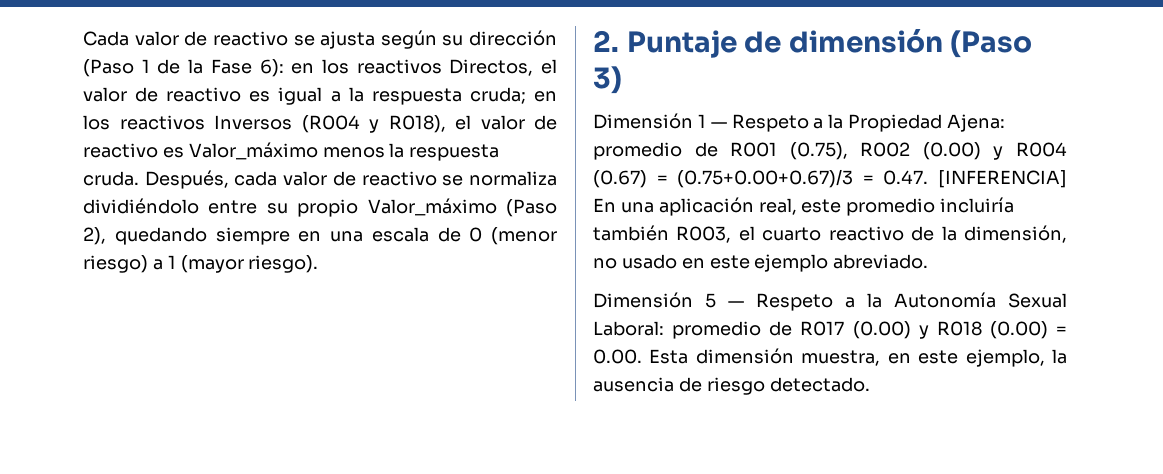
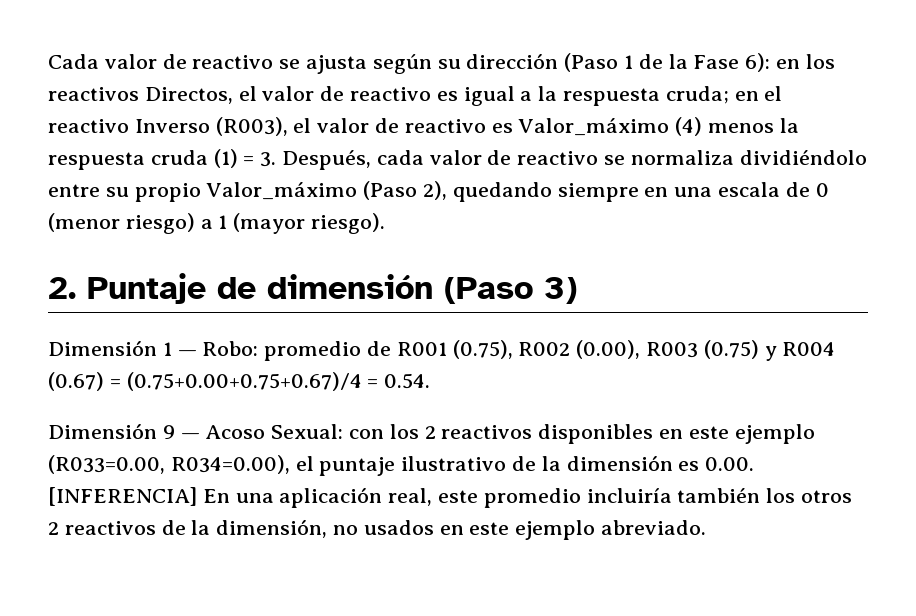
[83,115,446,133] los reactivos Inversos (R004 y R018), -> [764,86,783,101] [48,117,288,136] el reactivo Inverso (R003),
(318, 151) none -> [675,117,703,136] (4)
[83,171,139,186] cruda. -> [150,149,277,168] cruda (1) = 3.
[731,114,1006,132] Respeto a la Propiedad Ajena: -> [202,341,259,356] Robo:
[922,142,981,160] (0.00) -> [576,340,759,359] (0.00), R003 (0.75)
[677,169,929,188] (0.75+0.00+0.67)/3 = 0.47. -> [126,372,431,391] [48,423,815,444] [48,455,755,476] (0.75+0.00+0.75+0.67)/4 = 0.54. // Dimensión 9 — Acoso Sexual: con los 2 reactivos disponibles en este ejemplo (R033=0.00, R034=0.00), el puntaje ilustrativo de la dimensión es 0.00.
[676,226,904,243] R003, el cuarto reactivo -> [766,488,853,503] [48,521,156,535] los otros 2 reactivos
[621,254,677,269] usado -> [363,520,434,535] usados
[593,292,1067,311] [593,321,1067,339] [593,348,1067,367] [593,377,870,395] // Dimensión 5 — Respeto a la Autonomía Sexual Laboral: promedio de R017 (0.00) y R018 (0.00) = 0.00. Esta dimensión muestra, en este ejemplo, la ausencia de riesgo detectado. -> (707, 527) none

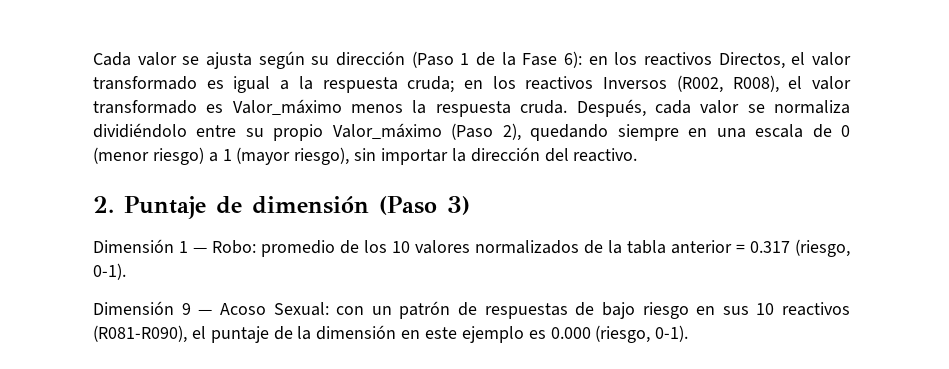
[162,54,274,69] de reactivo -> (177, 59) none
[320,86,432,101] de reactivo -> [93,76,197,90] transformado
[764,86,783,101] [48,117,486,136] el reactivo Inverso (R003), el valor de reactivo -> [492,75,851,93] [93,100,197,114] los reactivos Inversos (R002, R008), el valor transformado
[675,117,703,136] (4) -> (342, 107) none
[150,149,277,168] cruda (1) = 3. -> [520,100,568,114] cruda.
[487,150,599,165] de reactivo -> (740, 107) none
[311,213,386,234] riesgo). -> [294,147,638,165] riesgo), sin importar la dirección del reactivo.
[396,340,836,361] [48,372,431,391] R001 (0.75), R002 (0.00), R003 (0.75) y R004 (0.67) = (0.75+0.00+0.75+0.67)/4 = 0.54. -> [364,239,850,257] [93,263,126,280] los 10 valores normalizados de la tabla anterior = 0.317 (riesgo, 0-1).
[389,424,815,444] [48,455,755,476] [48,487,853,508] [48,519,707,540] los 2 reactivos disponibles en este ejemplo (R033=0.00, R034=0.00), el puntaje ilustrativo de la dimensión es 0.00. [INFERENCIA] En una aplicación real, este promedio incluiría también los otros 2 reactivos de la dimensión, no usados en este ejemplo abreviado. -> [371,301,850,319] [93,325,689,343] un patrón de respuestas de bajo riesgo en sus 10 reactivos (R081-R090), el puntaje de la dimensión en este ejemplo es 0.000 (riesgo, 0-1).

